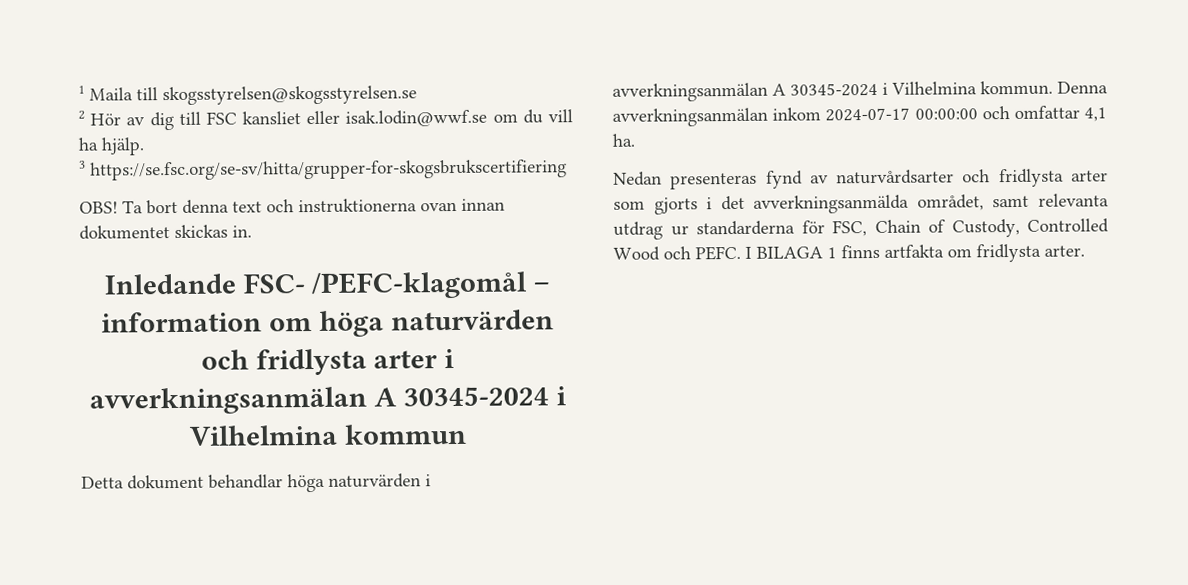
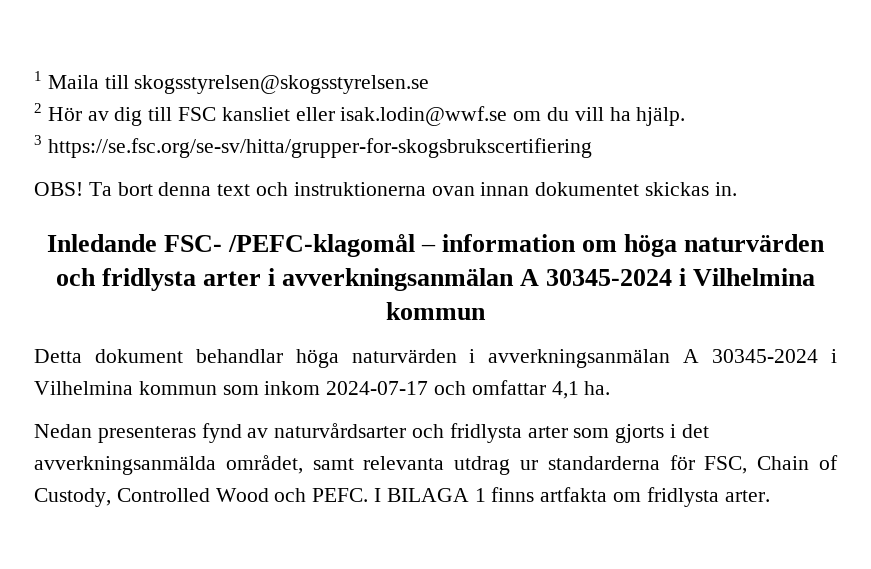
[980,80,1108,96] [612,107,768,127] kommun. Denna avverkningsanmälan -> [138,381,259,395] kommun som
[914,108,978,120] 00:00:00 -> (429, 388) none

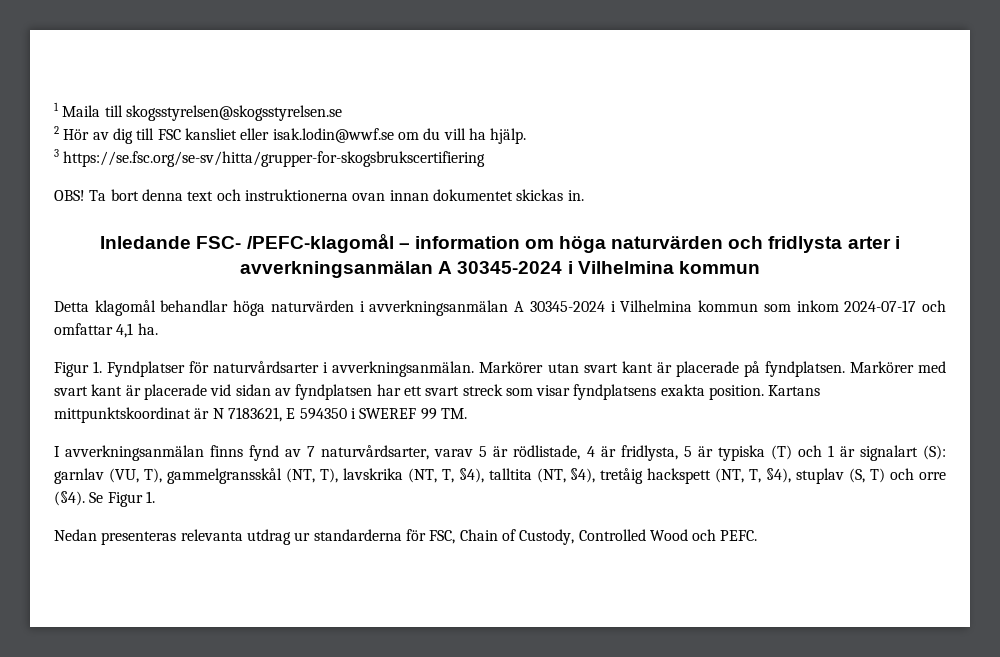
[94,349,183,363] dokument -> [94,300,156,316] klagomål
[34,423,709,443] [34,455,354,475] Nedan presenteras fynd av naturvårdsarter och fridlysta arter som gjorts i det avverkningsanmälda området, samt -> [54,361,946,377] [54,384,821,400] [54,407,467,423] [54,445,946,461] [54,468,947,484] [54,491,155,507] [54,529,177,545] Figur 1. Fyndplatser för naturvårdsarter i avverkningsanmälan. Markörer utan svart kant är placerade på fyndplatsen. Markörer med svart kant är placerade vid sidan av fyndplatsen har ett svart streck som visar fyndplatsens exakta position. Kartans mittpunktskoordinat är N 7183621, E 594350 i SWEREF 99 TM. // I avverkningsanmälan finns fynd av 7 naturvårdsarter, varav 5 är rödlistade, 4 är fridlysta, 5 är typiska (T) och 1 är signalart (S): garnlav (VU, T), gammelgransskål (NT, T), lavskrika (NT, T, §4), talltita (NT, §4), tretåig hackspett (NT, T, §4), stuplav (S, T) och orre (§4). Se Figur 1. // Nedan presenteras
[374,487,770,507] I BILAGA 1 finns artfakta om fridlysta arter. -> (758, 535) none

